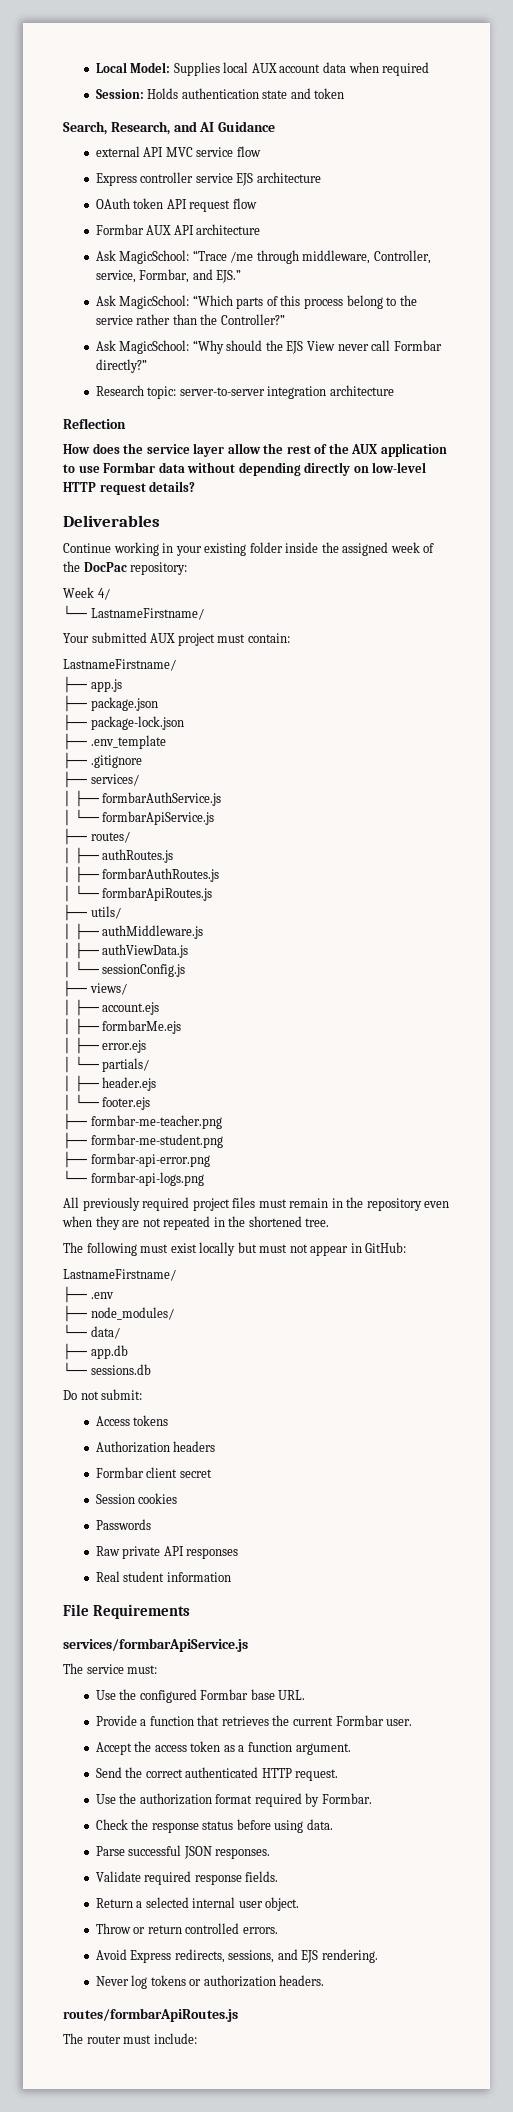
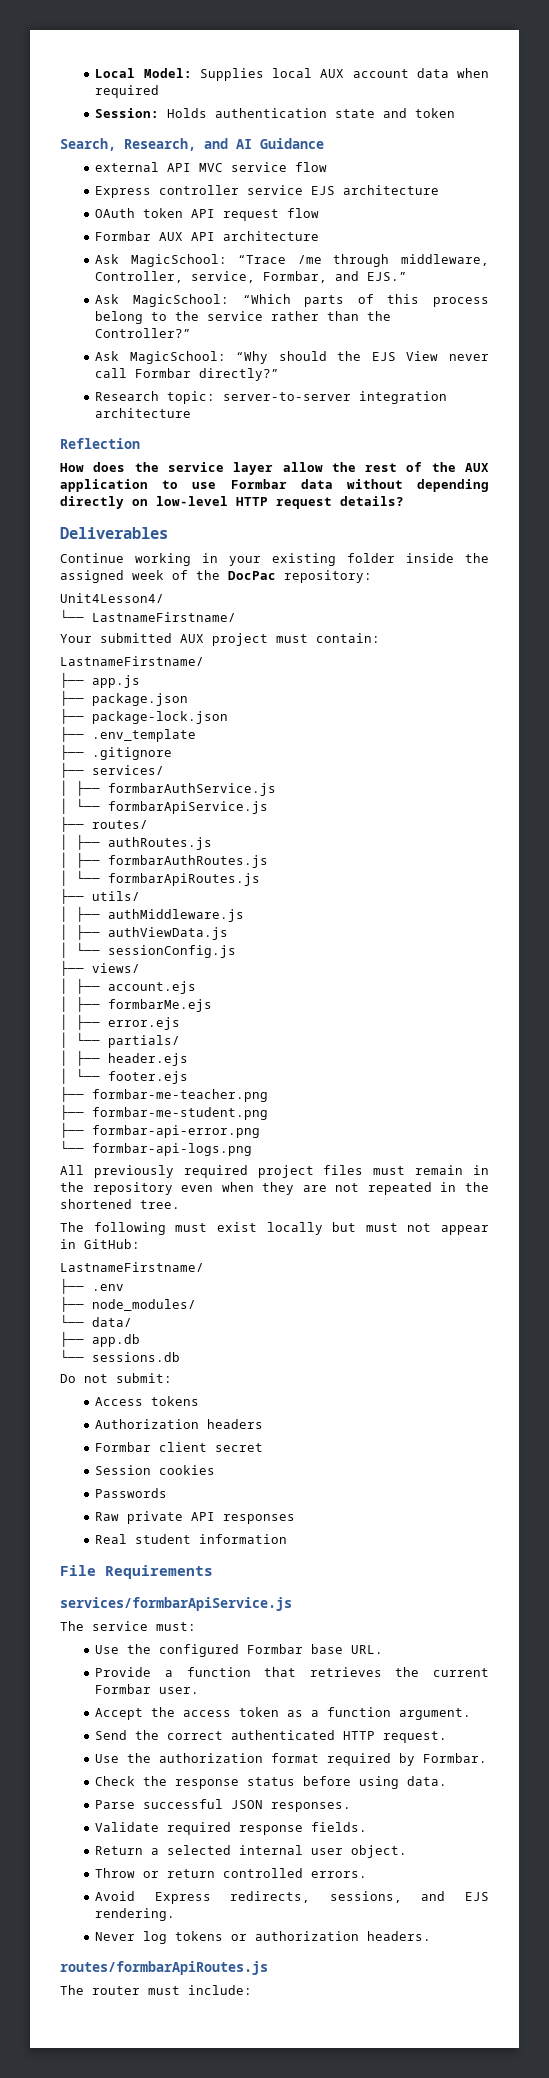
[63,587,110,600] Week 4/ -> [60,593,164,603] Unit4Lesson4/

